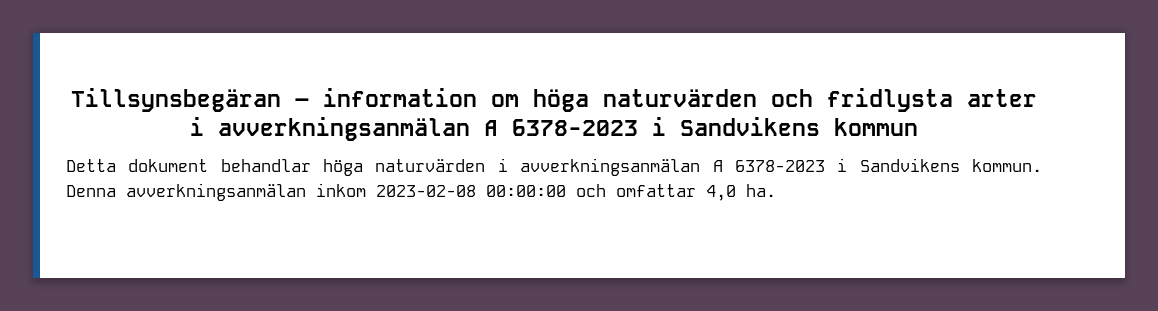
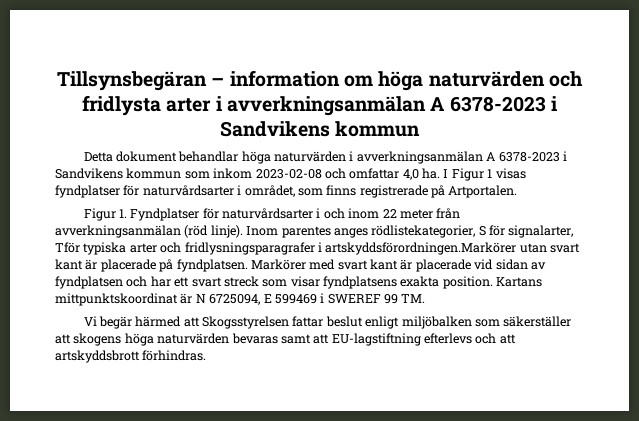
[972,159,1042,172] [66,183,306,201] kommun. Denna avverkningsanmälan -> [126,168,210,179] kommun som
[486,185,566,197] 00:00:00 -> (322, 174) none
(776, 190) none -> [443,168,526,181] [55,185,518,198] [83,208,461,221] [55,225,574,238] [55,242,580,255] [55,259,546,272] [55,276,543,289] [55,293,426,306] [83,316,572,329] [55,333,516,346] [55,350,207,363] I Figur 1 visas fyndplatser för naturvårdsarter i området, som finns registrerade på Artportalen. // Figur 1. Fyndplatser för naturvårdsarter i och inom 22 meter från avverkningsanmälan (röd linje). Inom parentes anges rödlistekategorier, S för signalarter, Tför typiska arter och fridlysningsparagrafer i artskyddsförordningen.Markörer utan svart kant är placerade på fyndplatsen. Markörer med svart kant är placerade vid sidan av fyndplatsen och har ett svart streck som visar fyndplatsens exakta position. Kartans mittpunktskoordinat är N 6725094, E 599469 i SWEREF 99 TM. // Vi begär härmed att Skogsstyrelsen fattar beslut enligt miljöbalken som säkerställer att skogens höga naturvärden bevaras samt att EU-lagstiftning efterlevs och att artskyddsbrott förhindras.

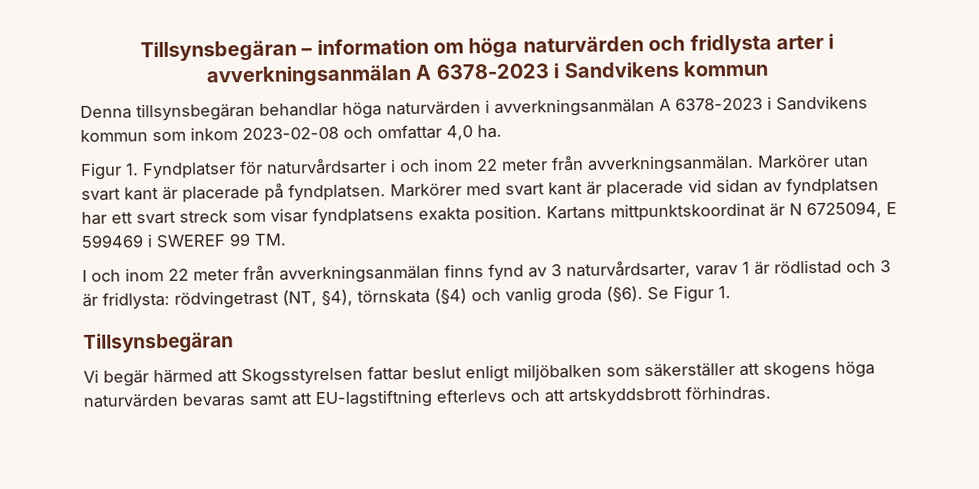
[83,151,177,162] Detta dokument -> [80,102,255,122] Denna tillsynsbegäran
[443,168,526,181] [55,185,518,198] I Figur 1 visas fyndplatser för naturvårdsarter i området, som finns registrerade på Artportalen. -> (502, 131) none
[55,225,574,238] [55,242,517,255] avverkningsanmälan (röd linje). Inom parentes anges rödlistekategorier, S för signalarter, Tför typiska arter och fridlysningsparagrafer i artskyddsförordningen.Markörer -> [587,154,830,174] avverkningsanmälan. Markörer
[126,276,148,287] och -> (879, 186) none
(426, 298) none -> [82,259,891,284] [82,285,731,310] [83,332,234,354] // I och inom 22 meter från avverkningsanmälan finns fynd av 3 naturvårdsarter, varav 1 är rödlistad och 3 är fridlysta: rödvingetrast (NT, §4), törnskata (§4) och vanlig groda (§6). Se Figur 1. // Tillsynsbegäran

